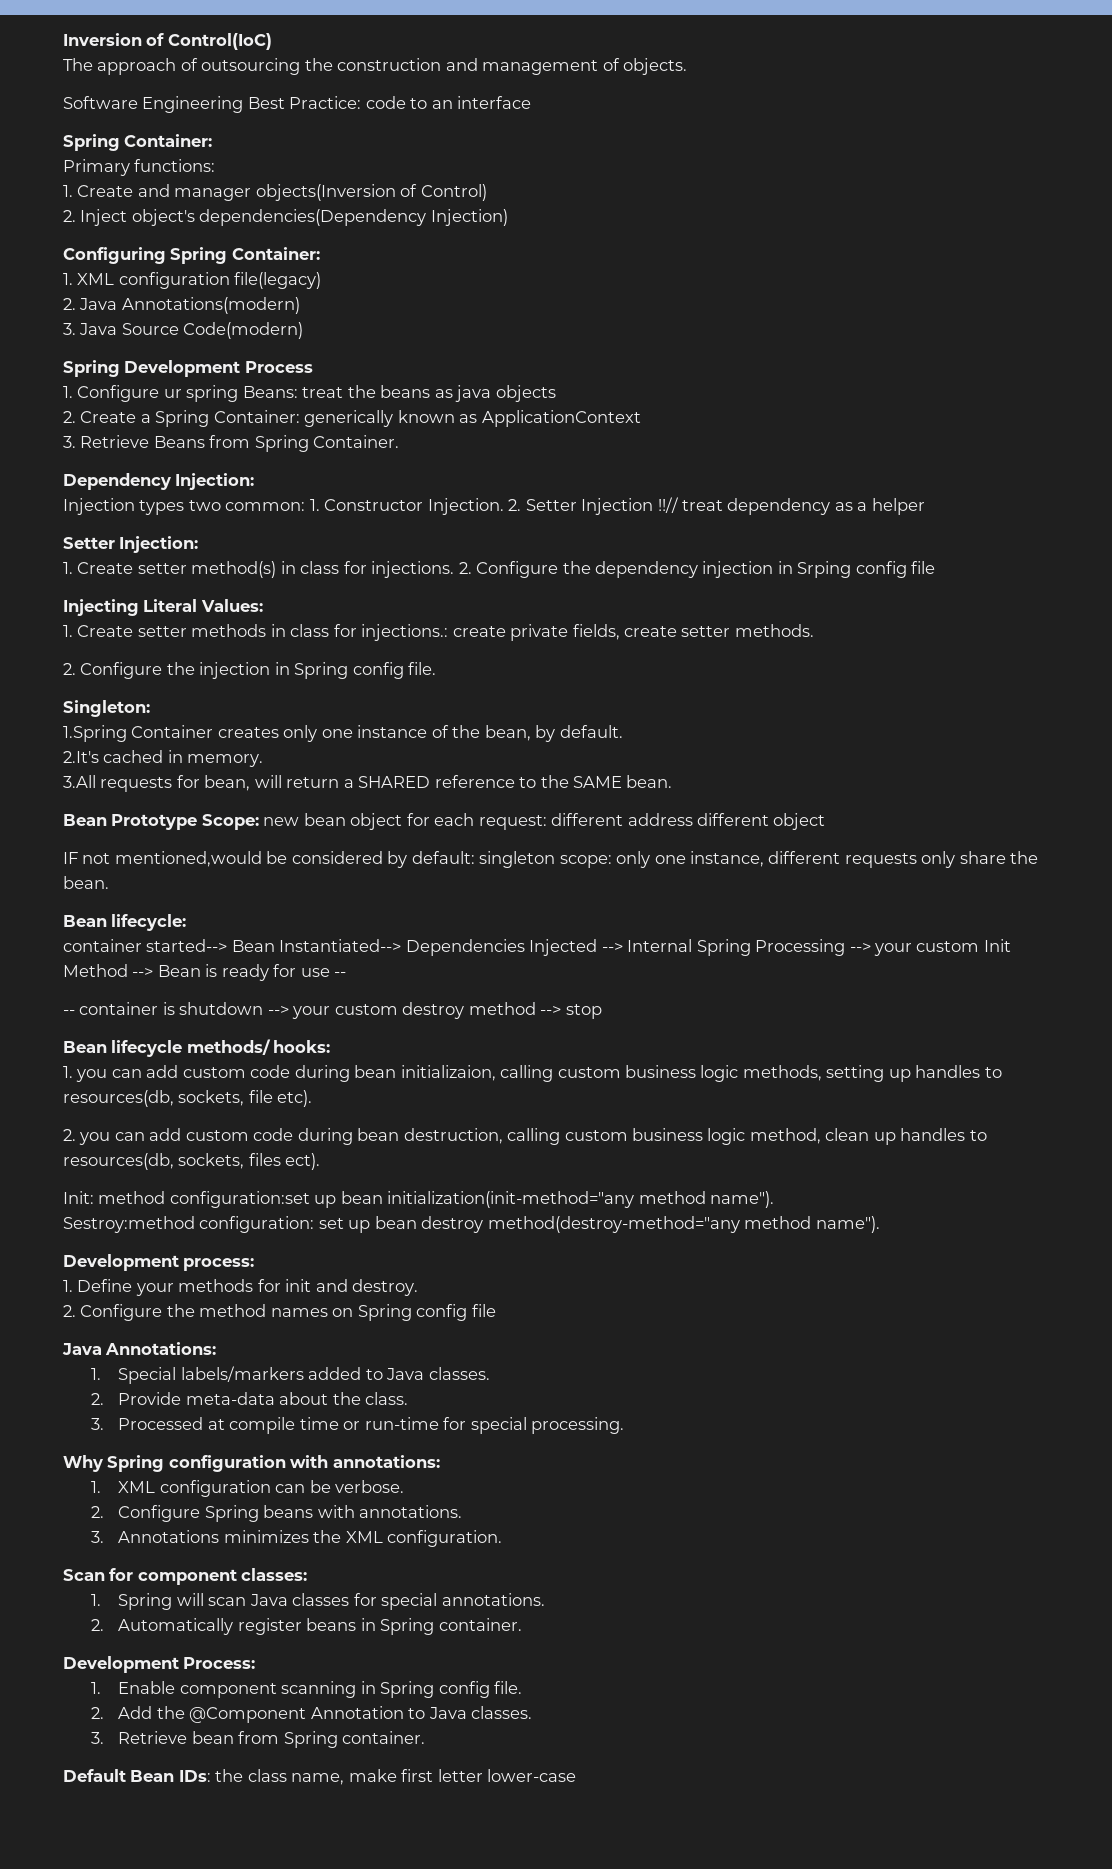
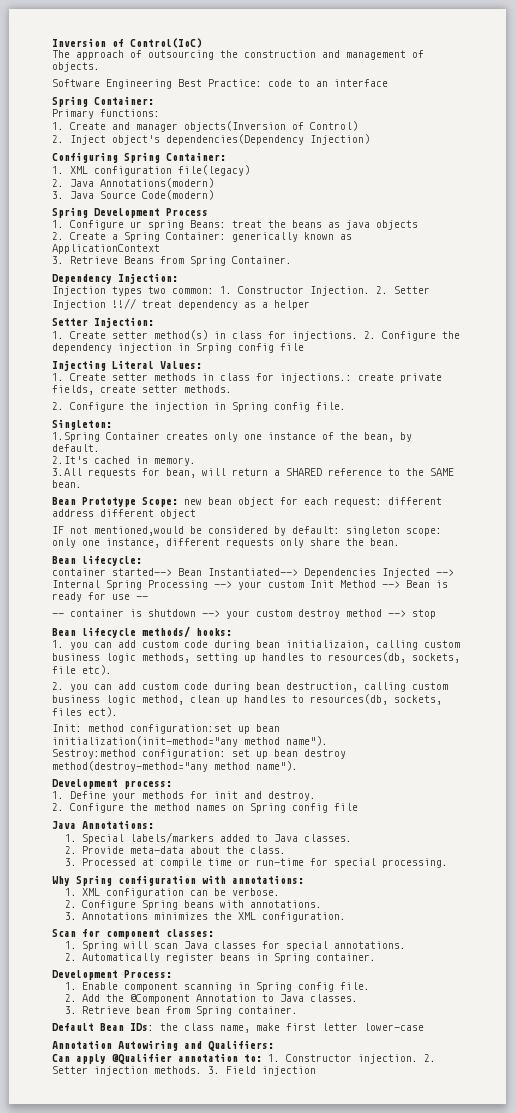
(577, 1775) none -> [52,1040,274,1051] [52,1053,436,1064] [52,1066,316,1076] // Annotation Autowiring and Qualifiers: // Can apply @Qualifier annotation to: 1. Constructor injection. 2. Setter injection methods. 3. Field injection

